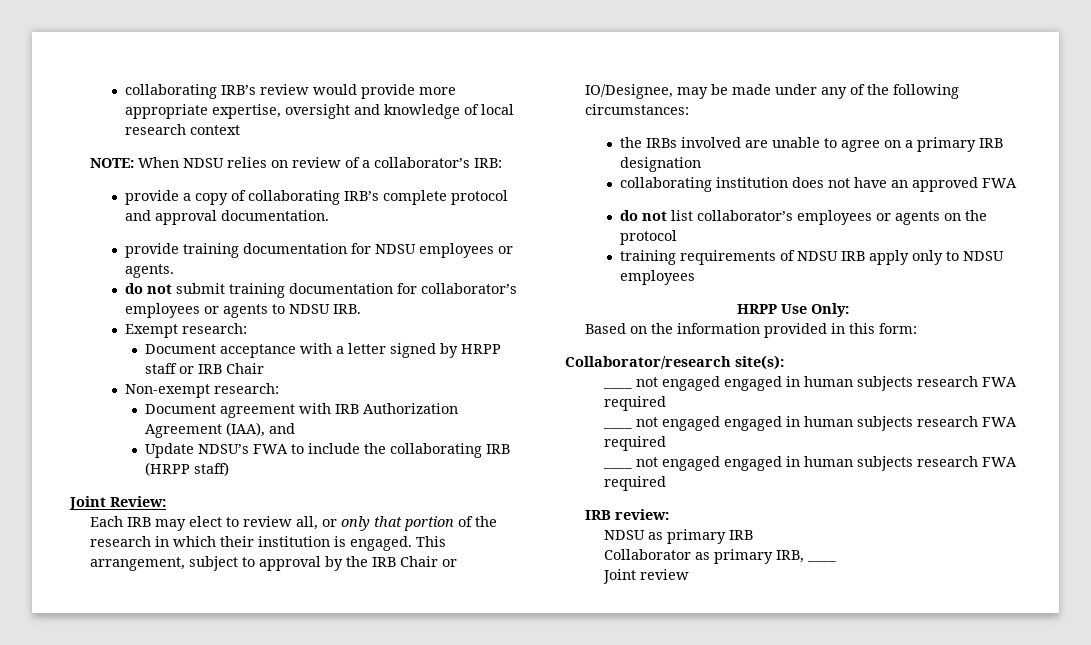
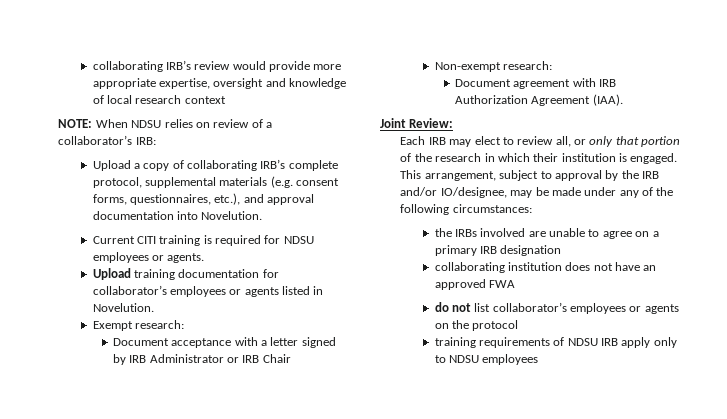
[125,190,180,205] provide -> [92,160,131,171] Upload
[451,190,509,205] [125,210,330,225] [125,243,348,258] protocol and approval documentation. // provide training documentation -> [92,176,339,188] [92,193,314,205] [92,211,263,220] [92,235,261,246] protocol, supplemental materials (e.g. consent forms, questionnaires, etc.), and approval documentation into Novelution. // Current CITI training is required
[125,283,226,294] do not submit -> [92,268,131,280] Upload
[272,304,362,314] to NDSU IRB. -> [281,286,324,295] [92,303,154,312] listed in Novelution.
[460,344,501,354] [144,363,177,374] HRPP staff -> [129,354,224,363] IRB Administrator
[225,422,295,437] [144,443,510,458] [144,462,229,476] (IAA), and // Update NDSU’s FWA to include the collaborating IRB (HRPP staff) -> [592,94,623,106] (IAA).
[399,556,457,567] [584,84,673,99] Chair or IO/Designee, -> [400,187,507,198] and/or IO/designee,
[737,303,849,317] [584,323,917,338] [565,355,784,370] [603,387,633,389] [636,376,1018,391] [604,396,667,411] [603,427,633,429] [636,416,1018,431] [604,436,667,451] [603,467,633,469] [636,456,1018,471] [604,476,667,491] [584,509,669,520] [604,529,754,544] [604,549,837,564] [603,569,690,584] // HRPP Use Only: // Based on the information provided in this form: // Collaborator/research site(s): // ____ not engaged engaged in human subjects research FWA required // ____ not engaged engaged in human subjects research FWA required // ____ not engaged engaged in human subjects research FWA required // IRB review: // NDSU as primary IRB // Collaborator as primary IRB, ____ // Joint review -> (539, 359) none

